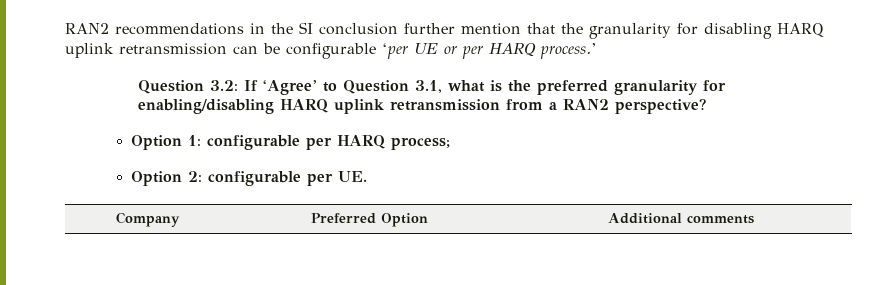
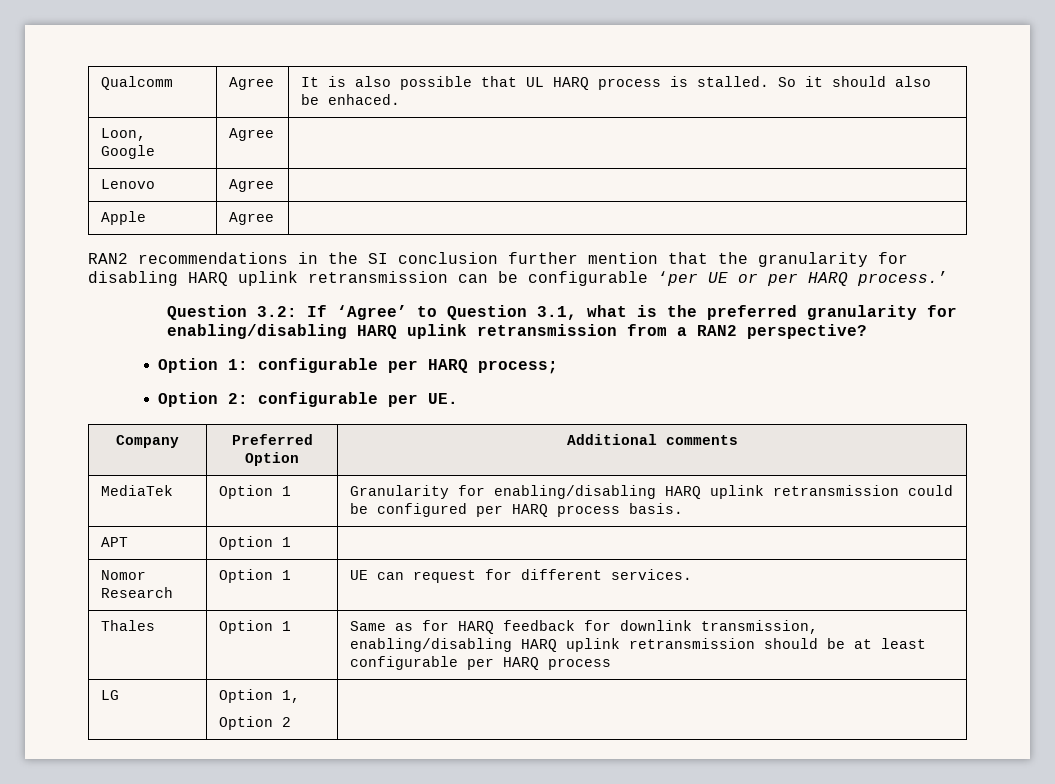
(65, 28) none -> [100,76,173,90] [228,77,274,90] [300,76,931,90] [300,94,400,105] [100,128,146,141] [100,145,155,159] [228,128,274,141] [100,179,155,189] [228,179,274,192] [100,211,146,225] [228,212,274,225] Qualcomm | Agree | It is also possible that UL HARQ process is stalled. So it should also be enhaced. // Loon, Google | Agree | // Lenovo | Agree | // Apple | Agree | //
(754, 219) none -> [100,485,173,496] [218,485,291,499] [349,485,953,499] [349,503,683,517] [100,537,128,547] [218,536,291,550] [100,570,146,580] [100,587,173,598] [218,569,291,583] [349,569,692,583] [100,620,155,631] [218,620,291,634] [349,620,818,634] [349,638,926,652] [349,656,611,670] [100,690,119,700] [218,689,300,703] [218,716,291,730] // MediaTek | Option 1 | Granularity for enabling/disabling HARQ uplink retransmission could be configured per HARQ process basis. // APT | Option 1 | // Nomor Research | Option 1 | UE can request for different services. // Thales | Option 1 | Same as for HARQ feedback for downlink transmission, enabling/disabling HARQ uplink retransmission should be at least configurable per HARQ process // LG | Option 1, // Option 2 |

